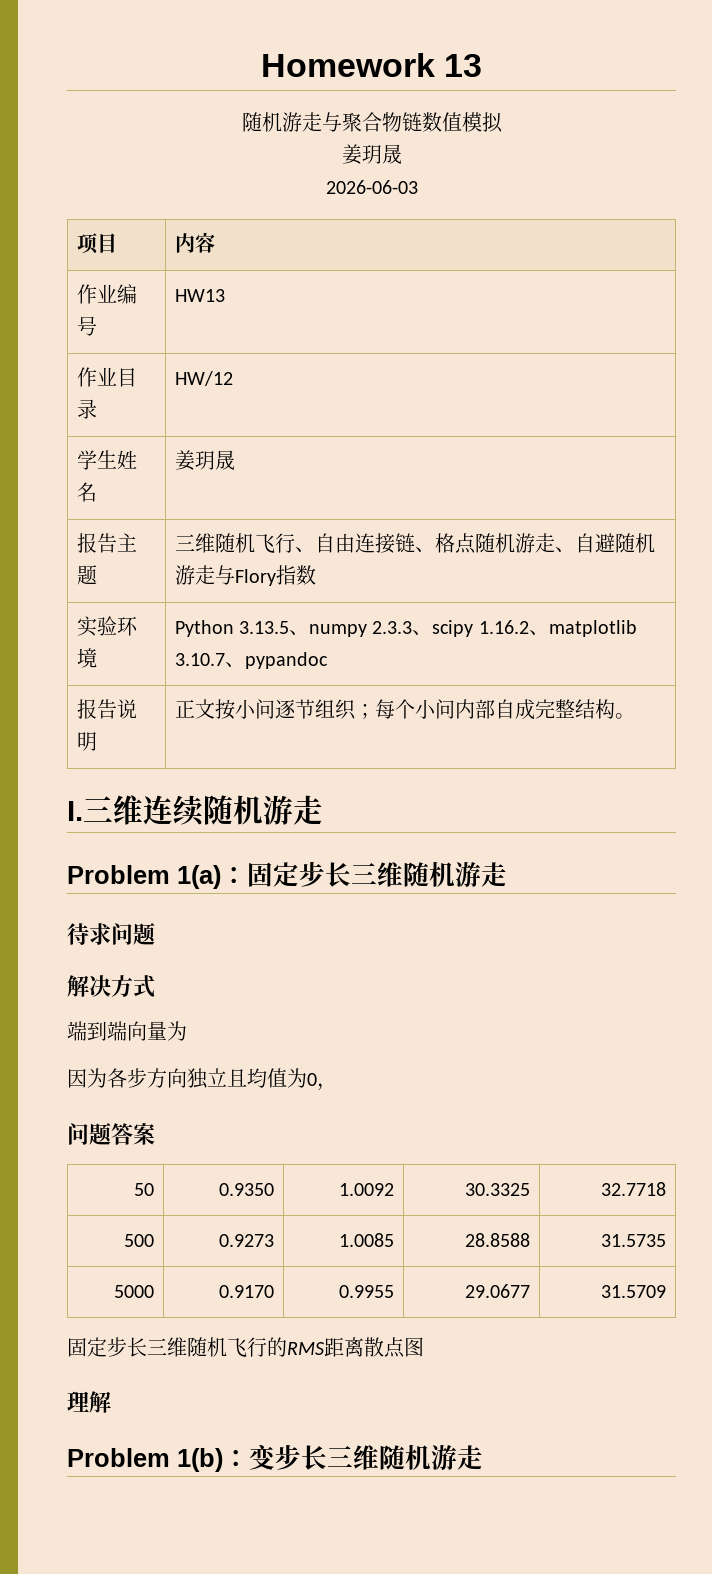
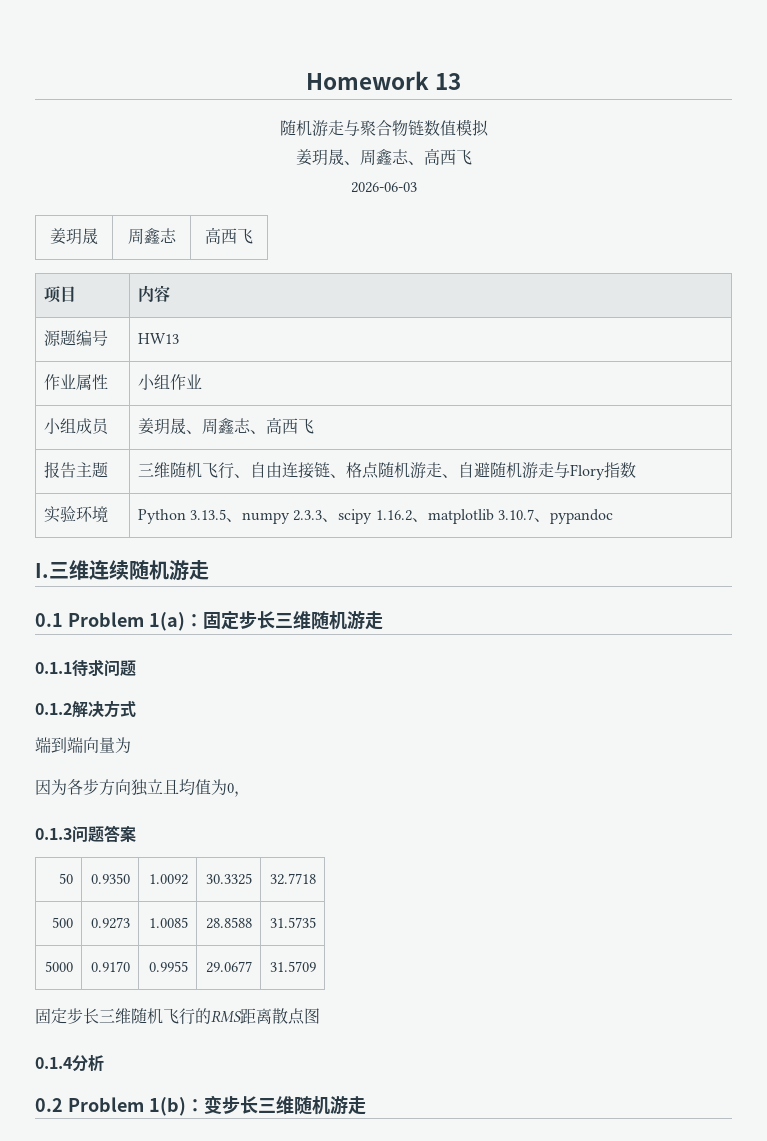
[325,180,418,194] // 2026-06-03 -> [343,148,472,166] [350,182,417,193] [50,228,98,245] [127,228,177,245] [205,227,253,244] 、周鑫志、高西飞 // 2026-06-03 // 姜玥晟 | 周鑫志 | 高西飞
[76,284,117,304] 作业 -> [43,330,76,346] 源题
[116,368,137,387] [76,399,97,419] [174,371,233,386] [76,450,137,470] [76,482,97,502] [174,450,235,471] 目录 | HW/12 // 学生姓名 | 姜玥晟 -> [75,374,108,390] [137,374,202,390] [43,418,109,435] [137,417,314,435] 属性 | 小组作业 // 小组成员 | 姜玥晟、周鑫志、高西飞
[76,699,137,719] [76,732,97,751] [174,699,635,720] // 报告说明 | 正文按小问逐节组织；每个小问内部自成完整结构。 -> (613, 516) none
(323, 810) none -> [35,613,63,627] 0.1
(507, 874) none -> [35,662,72,674] 0.1.1
(155, 933) none -> [35,703,72,715] 0.1.2
(337, 1087) none -> [35,828,72,840] 0.1.3
[67,1391,111,1413] 理解 // -> [35,1054,104,1072] [35,1098,63,1112] 0.1.4分析 // 0.2

